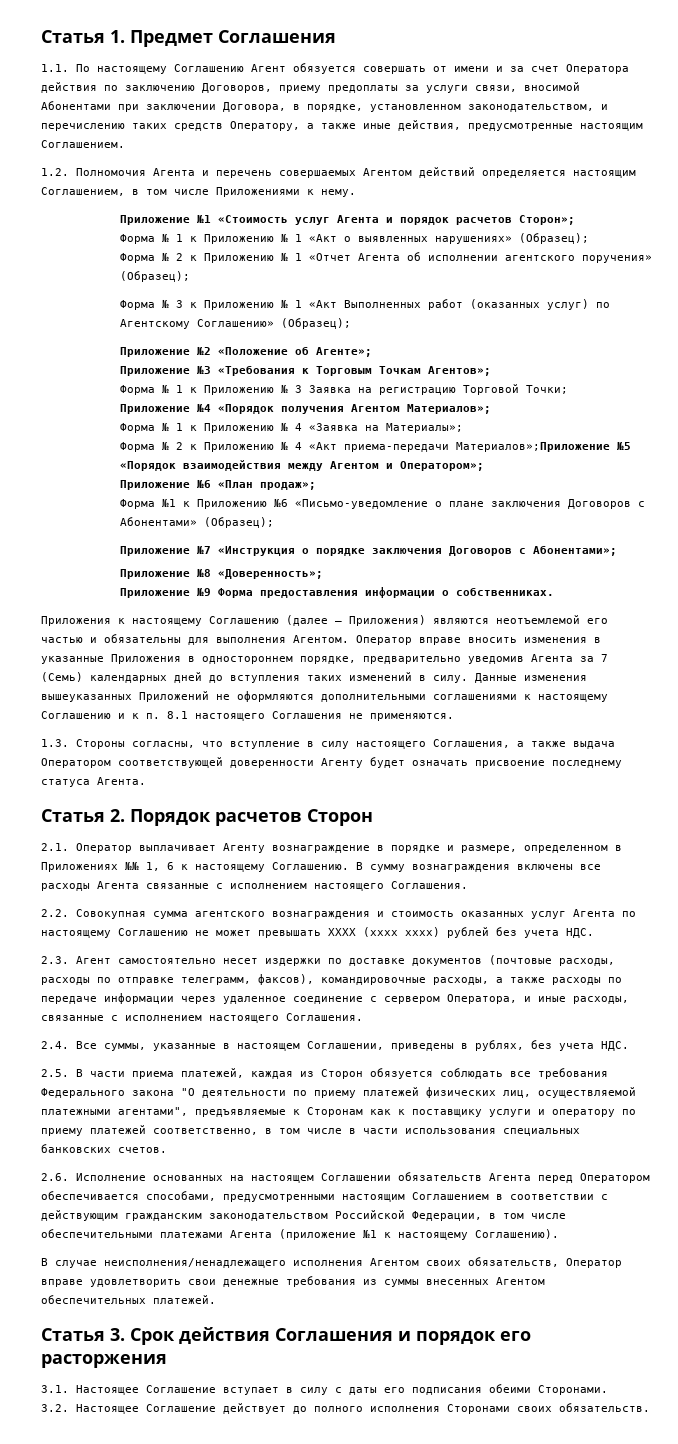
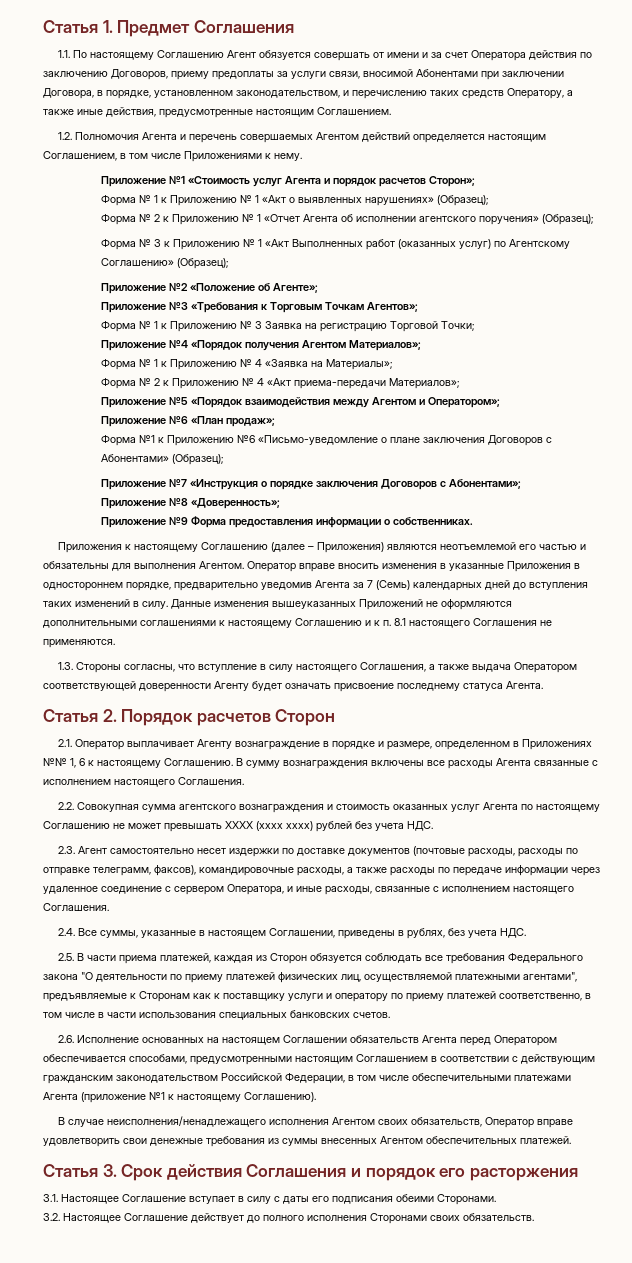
[455,442,610,452] Материалов»;Приложение -> [388,378,459,389] [100,397,166,408] Материалов»; // Приложение

